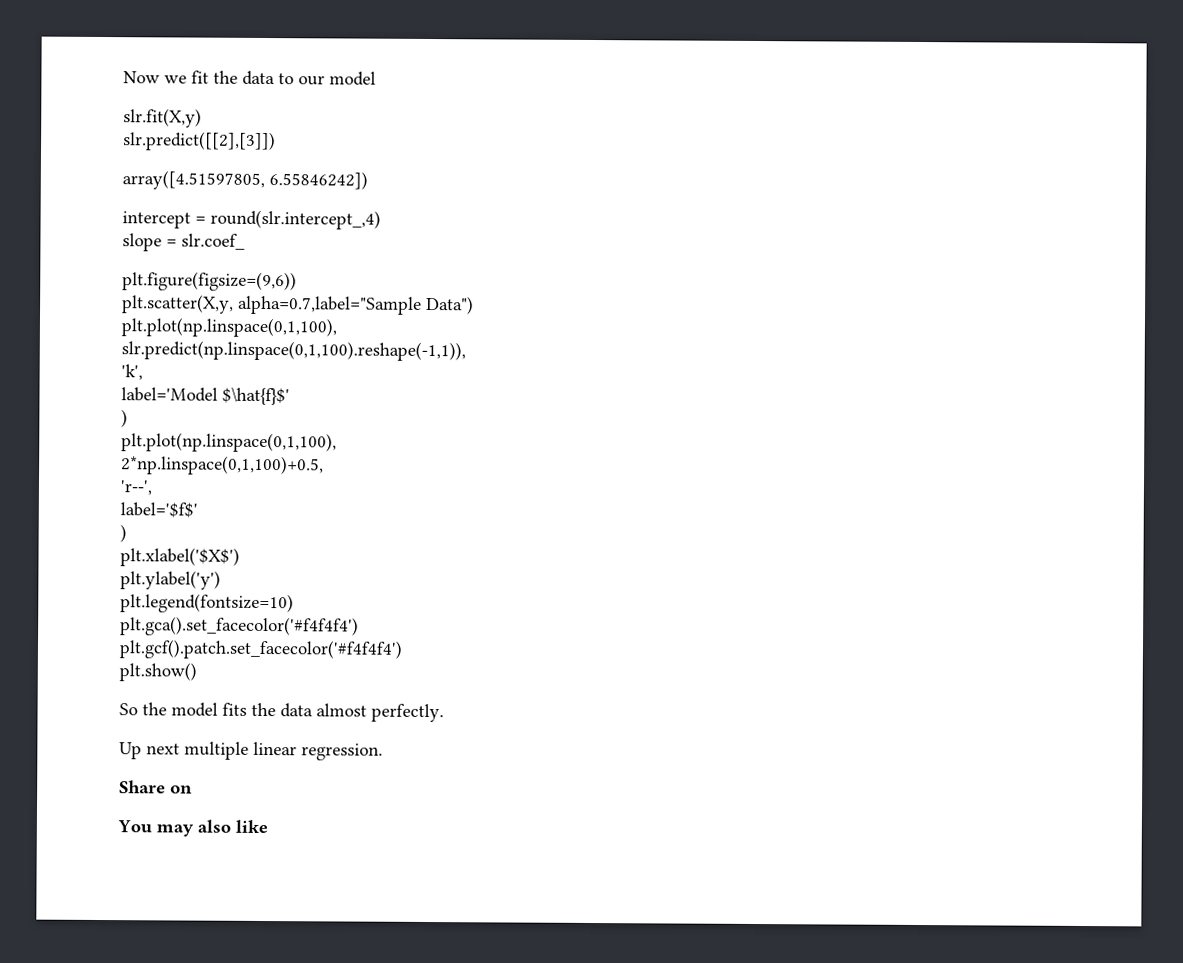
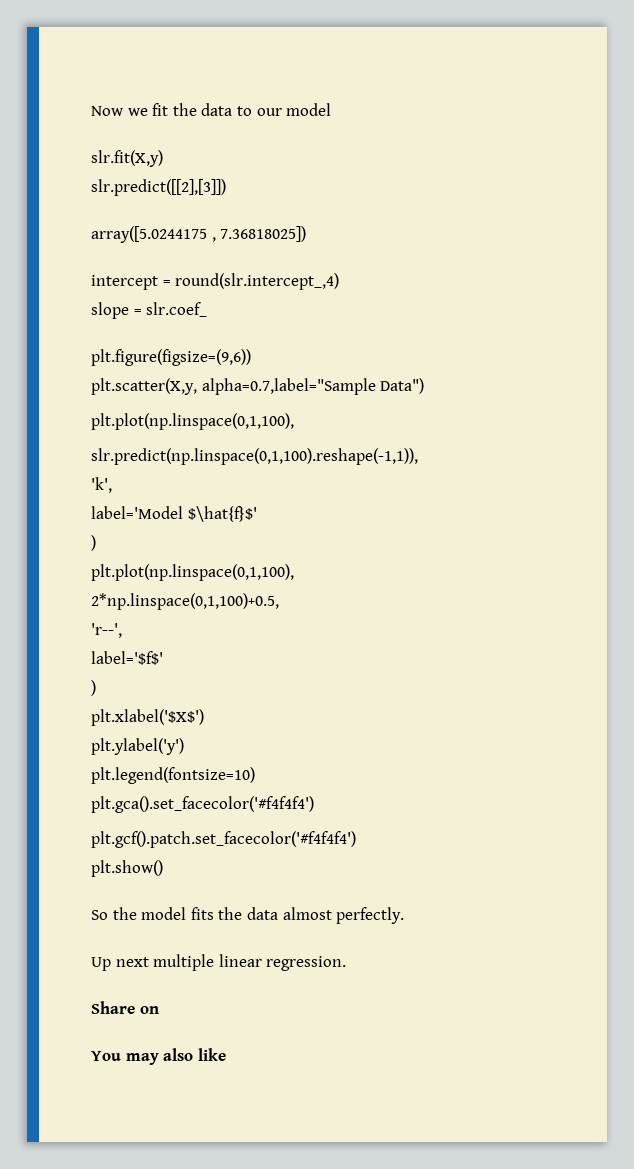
[122,170,368,190] array([4.51597805, 6.55846242]) -> [91,226,307,243] array([5.0244175 , 7.36818025])

